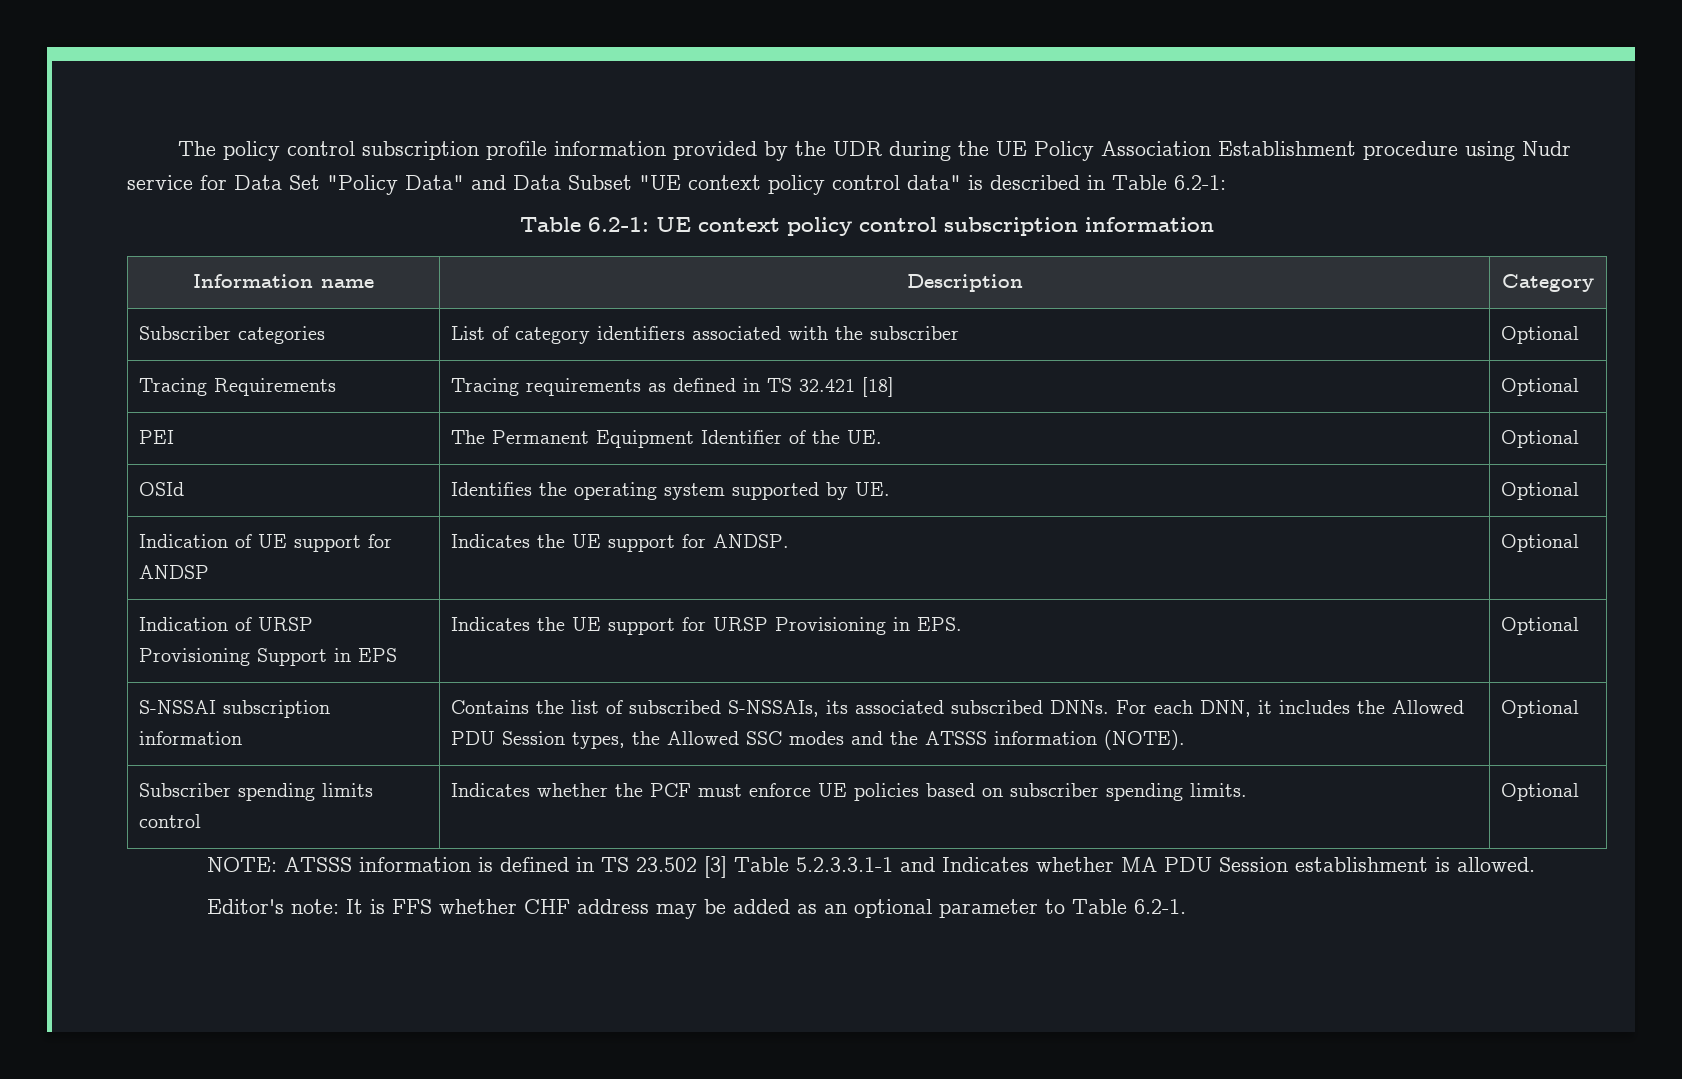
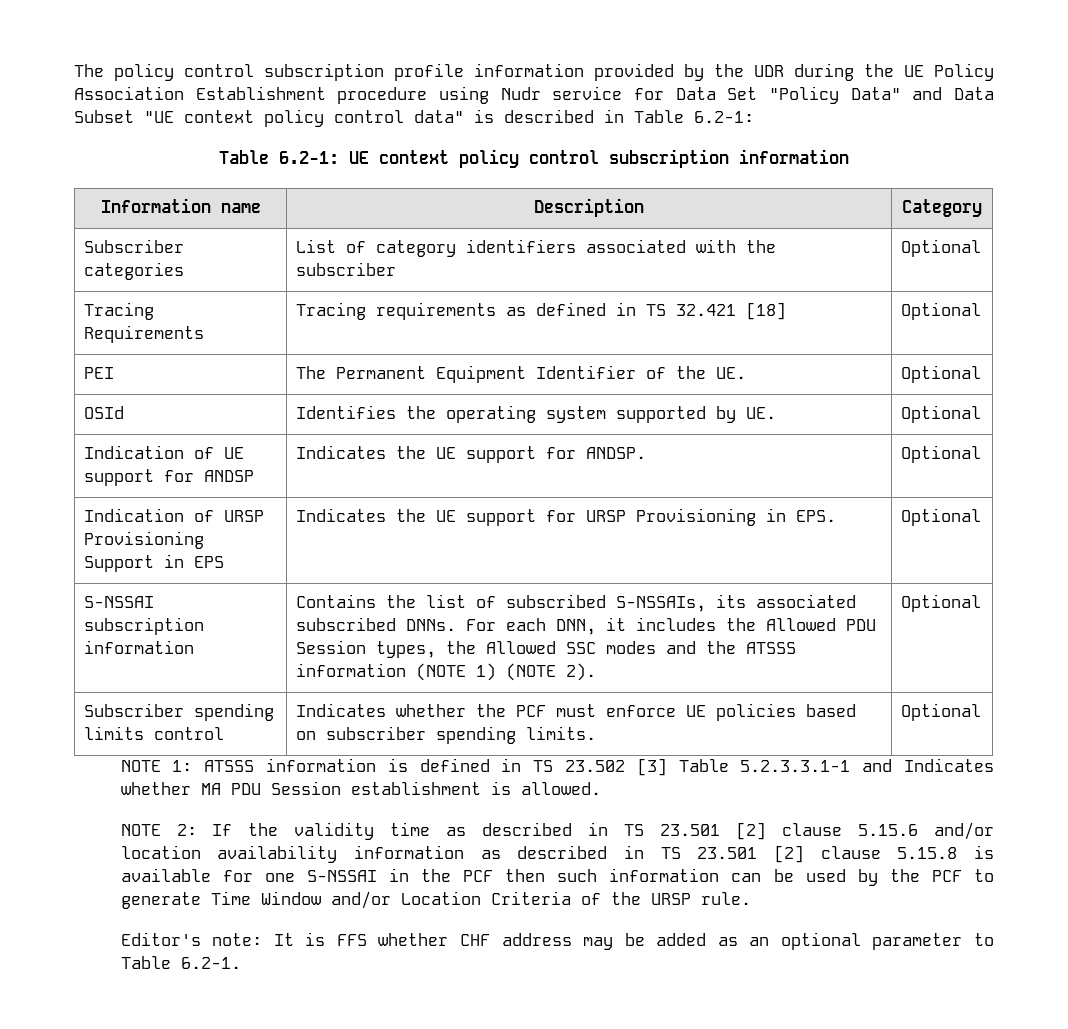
[1103,730,1185,750] (NOTE). -> [416,663,597,681] (NOTE 1) (NOTE 2).
[206,857,277,872] NOTE: -> [120,760,193,772] NOTE 1:
(1535, 864) none -> [120,822,994,840] [120,845,995,863] [120,868,994,886] [120,891,751,909] // NOTE 2: If the validity time as described in TS 23.501 [2] clause 5.15.6 and/or location availability information as described in TS 23.501 [2] clause 5.15.8 is available for one S-NSSAI in the PCF then such information can be used by the PCF to generate Time Window and/or Location Criteria of the URSP rule.

